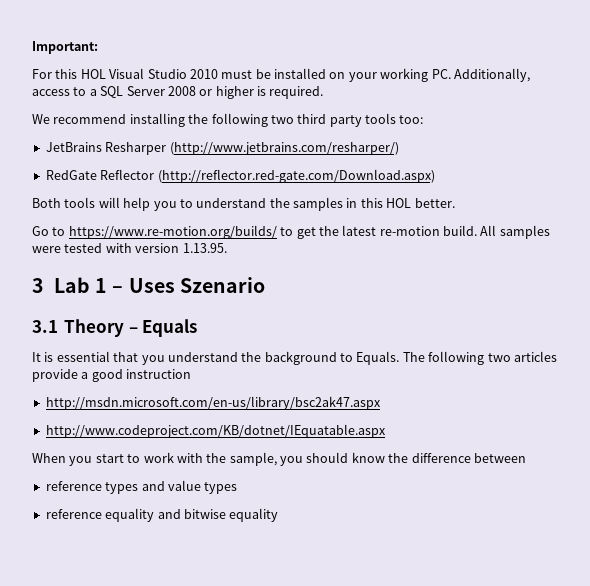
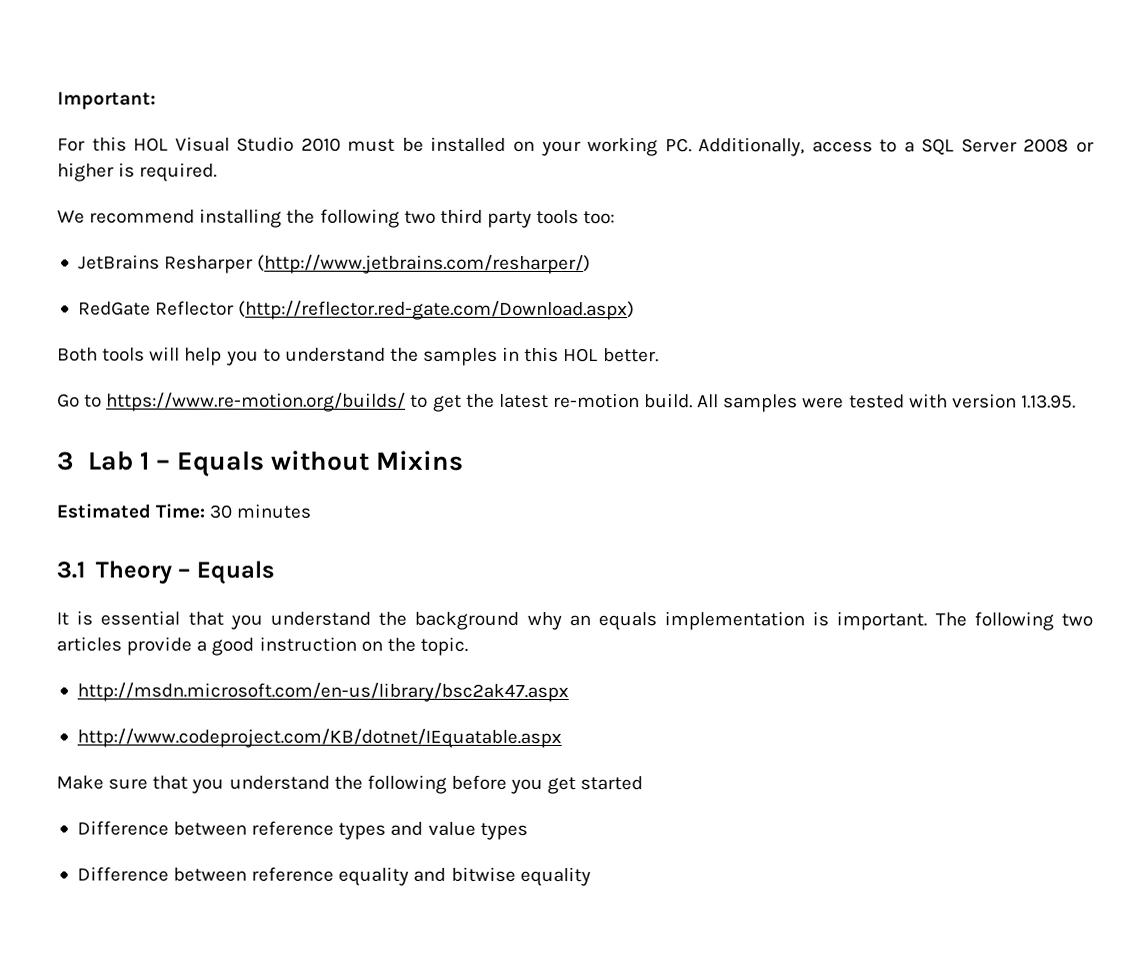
[128,277,265,293] Uses Szenario -> [177,450,465,477] [56,503,312,519] Equals without Mixins // Estimated Time: 30 minutes
[340,351,400,365] to Equals. -> [526,611,928,631] why an equals implementation is important.
(192, 374) none -> [360,636,468,656] on the topic.
[32,452,526,466] When you start to work with the sample, you should know the difference between // -> [56,774,644,795] [76,820,248,836] Make sure that you understand the following before you get started // Difference between
(238, 488) none -> [76,866,248,882] Difference between

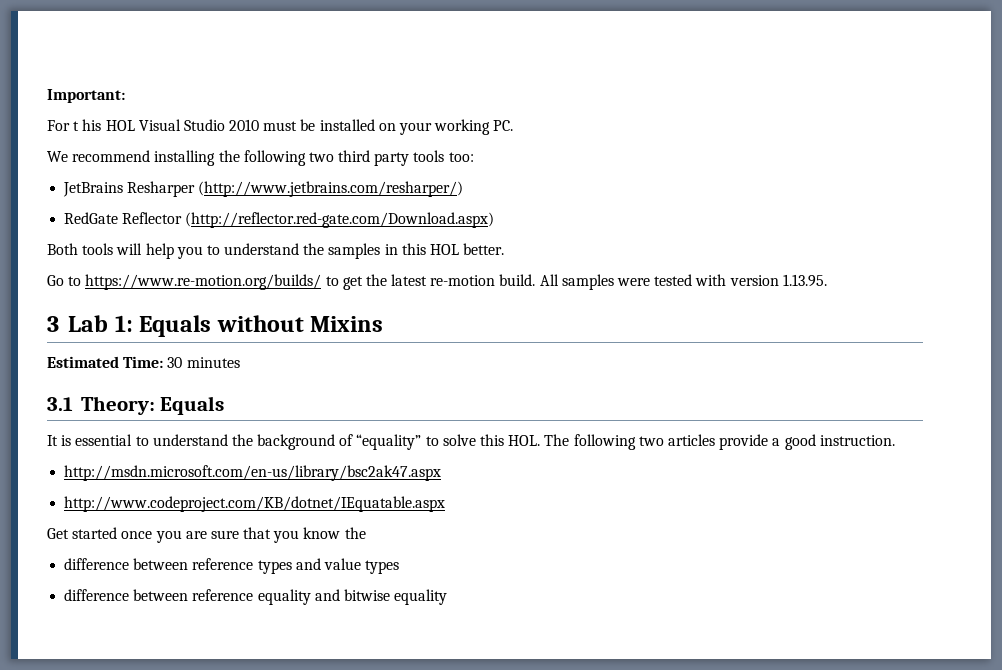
[91,136,127,152] this -> [73,119,102,131] t his
[698,137,1094,157] [57,162,218,182] Additionally, access to a SQL Server 2008 or higher is required. -> (514, 125) none
[139,451,171,470] 1 – -> [114,315,133,332] 1:
[94,560,191,585] Theory – -> [80,396,155,415] Theory:
[187,611,263,630] that you -> [135,436,149,446] to
[526,611,928,631] why an equals implementation is important. -> [339,434,541,450] of “equality” to solve this HOL.
[258,636,468,656] [76,682,569,703] [76,728,562,748] [56,775,104,790] instruction on the topic. // http://msdn.microsoft.com/en-us/library/bsc2ak47.aspx // http://www.codeproject.com/KB/dotnet/IEquatable.aspx // Make -> [819,435,895,446] [64,465,442,481] [64,496,446,512] [47,527,207,543] instruction. // http://msdn.microsoft.com/en-us/library/bsc2ak47.aspx // http://www.codeproject.com/KB/dotnet/IEquatable.aspx // Get started once you are
[228,774,644,795] [76,820,169,836] understand the following before you get started // Difference -> [303,527,366,539] [64,558,130,570] know the // difference
[76,866,169,882] Difference -> [64,589,130,601] difference

